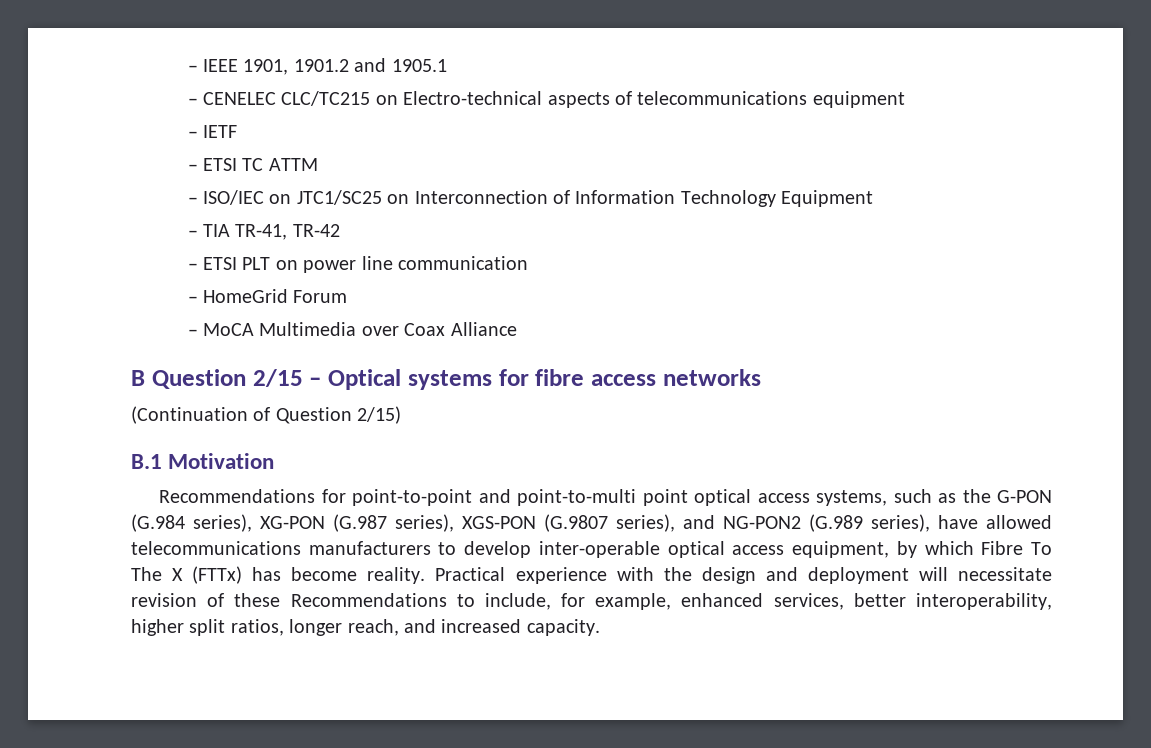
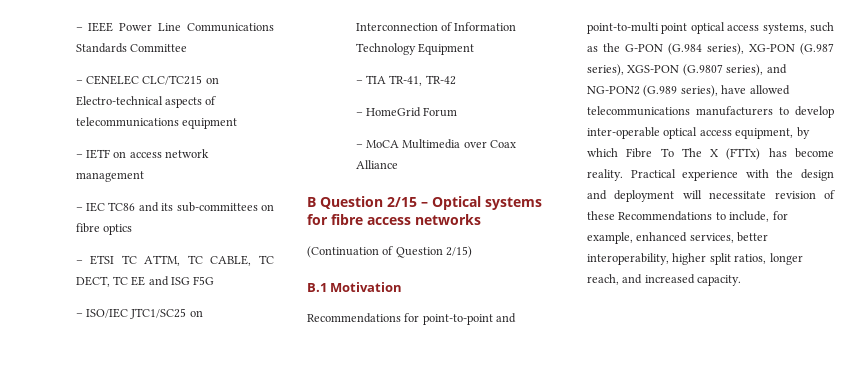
[243,58,447,75] 1901, 1901.2 and 1905.1 -> [119,23,274,32] [75,43,187,53] Power Line Communications Standards Committee
[187,158,318,171] // – ETSI TC ATTM -> [113,149,210,158] [75,171,144,182] [75,202,274,212] [75,223,132,235] [75,255,274,266] [75,276,215,287] on access network management // – IEC TC86 and its sub-committees on fibre optics // – ETSI TC ATTM, TC CABLE, TC DECT, TC EE and ISG F5G
[269,194,292,204] on -> (128, 313) none
[187,256,528,273] // – ETSI PLT on power line communication -> (456, 80) none

